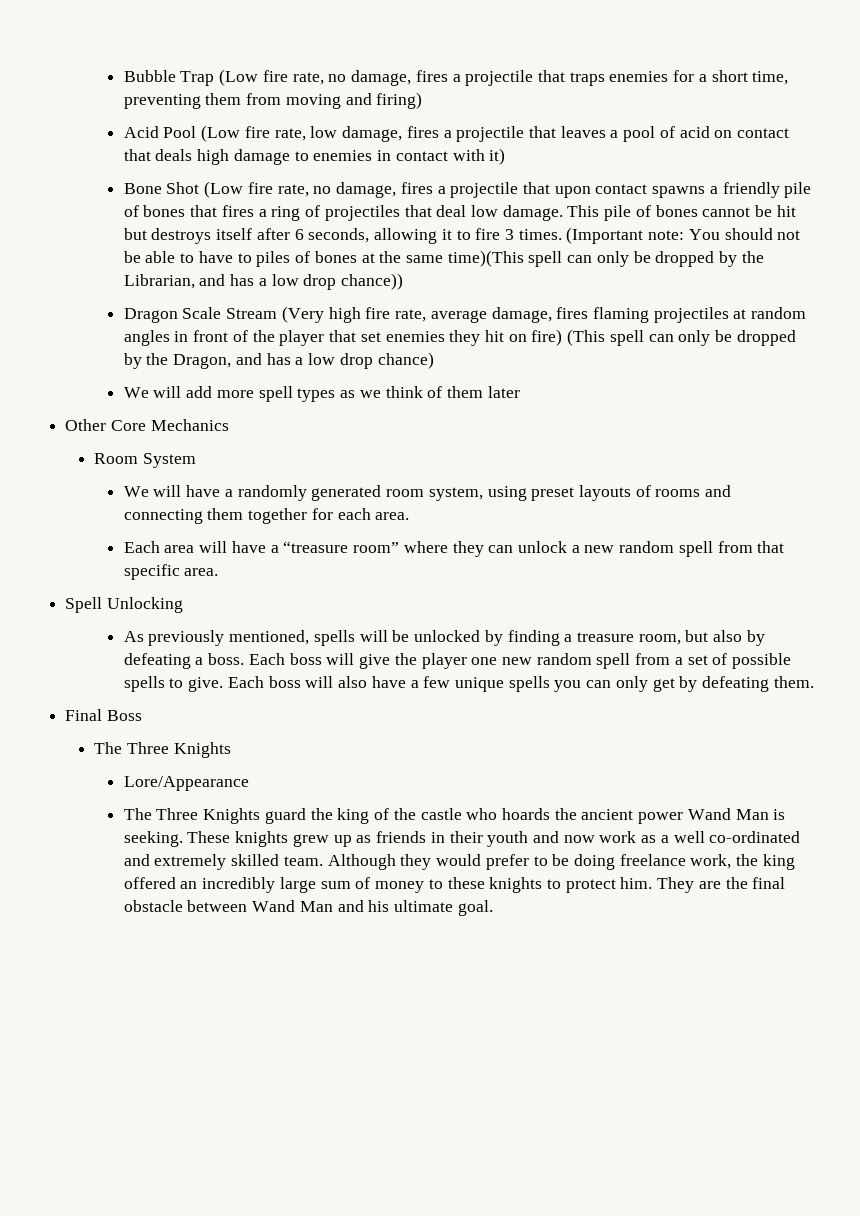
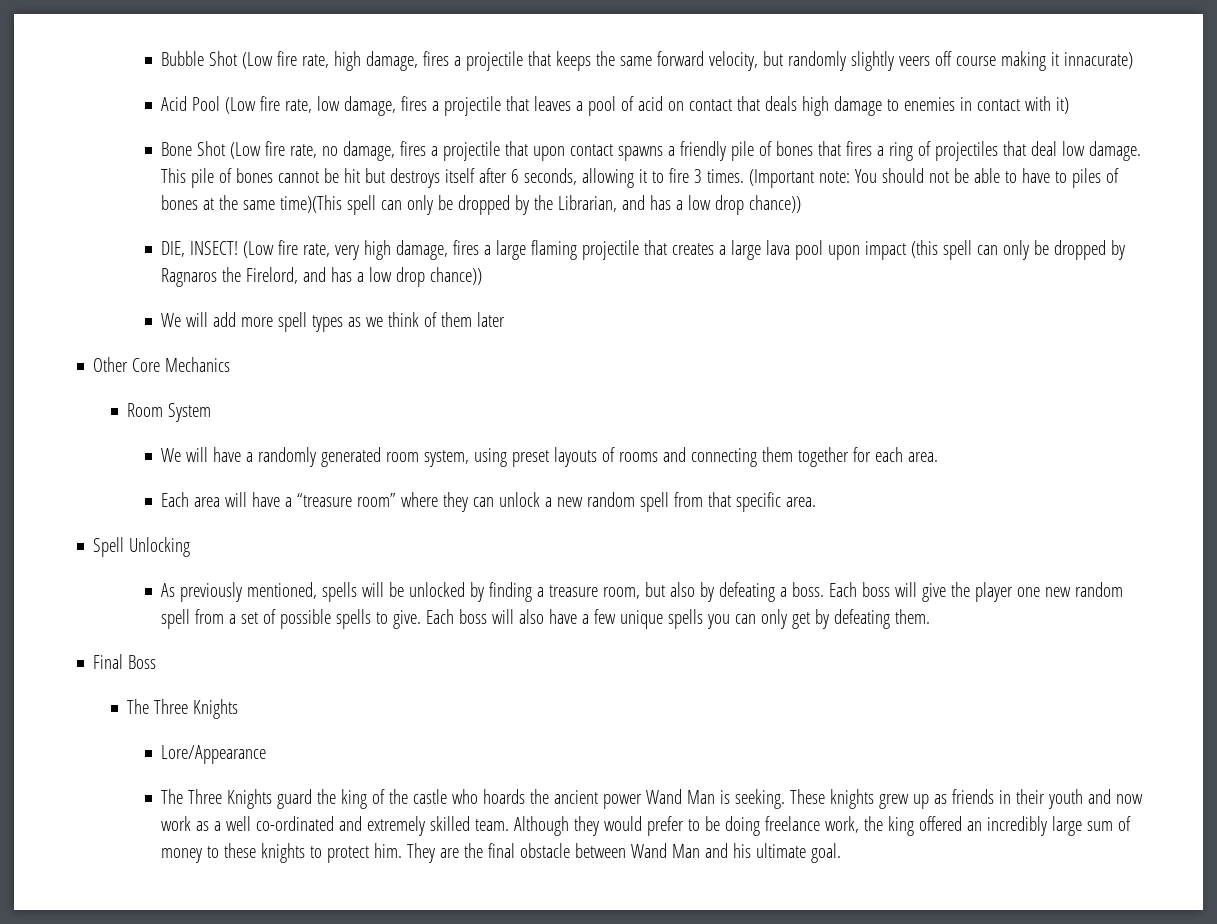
[180,69,789,86] [123,92,423,109] Trap (Low fire rate, no damage, fires a projectile that traps enemies for a short time, preventing them from moving and firing) -> [209,51,1134,71] Shot (Low fire rate, high damage, fires a projectile that keeps the same forward velocity, but randomly slightly veers off course making it innacurate)
[123,306,807,323] [123,329,796,346] [123,352,434,369] Dragon Scale Stream (Very high fire rate, average damage, fires flaming projectiles at random angles in front of the player that set enemies they hit on fire) (This spell can only be dropped by the Dragon, and has a low drop chance) -> [161,240,1126,260] [161,267,483,287] DIE, INSECT! (Low fire rate, very high damage, fires a large flaming projectile that creates a large lava pool upon impact (this spell can only be dropped by Ragnaros the Firelord, and has a low drop chance))

